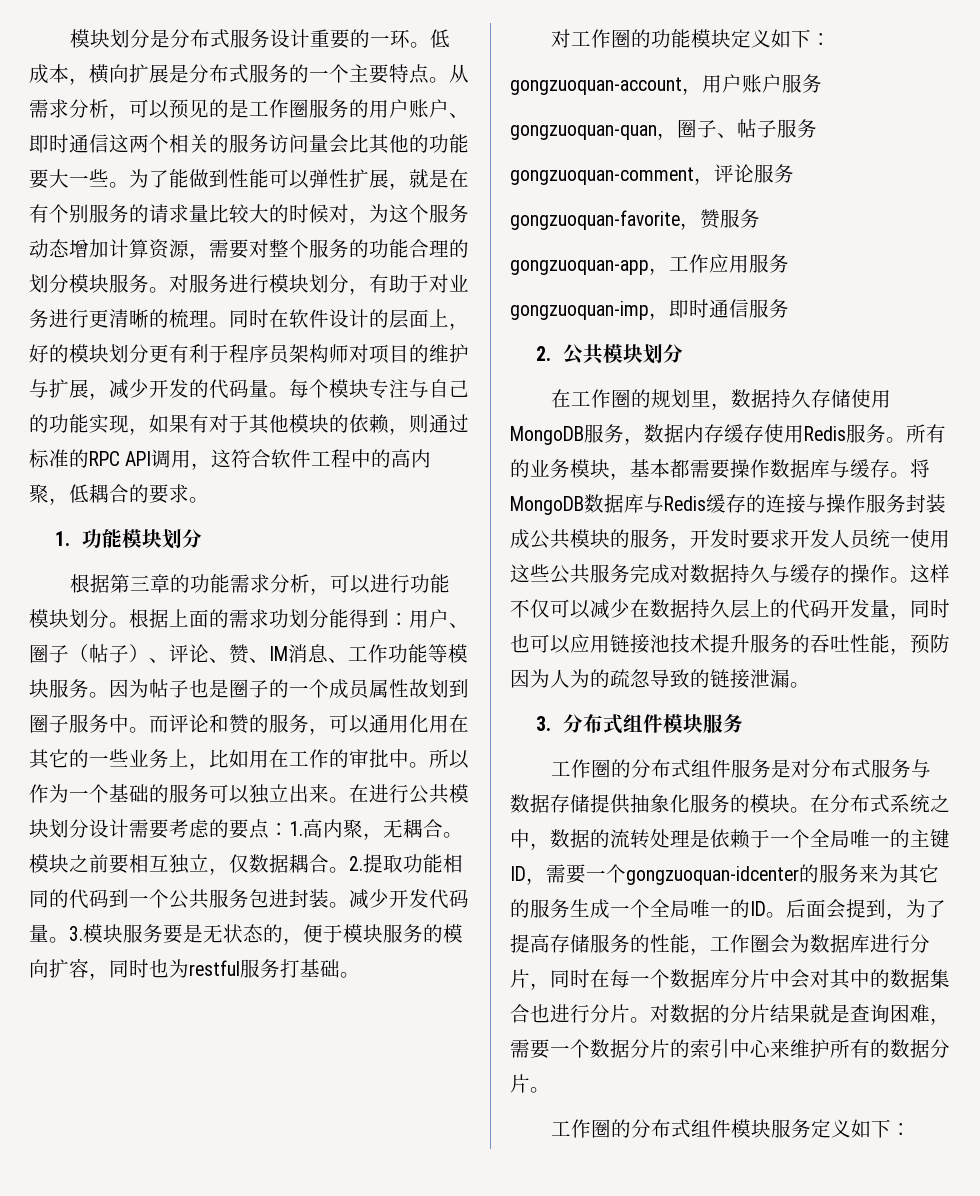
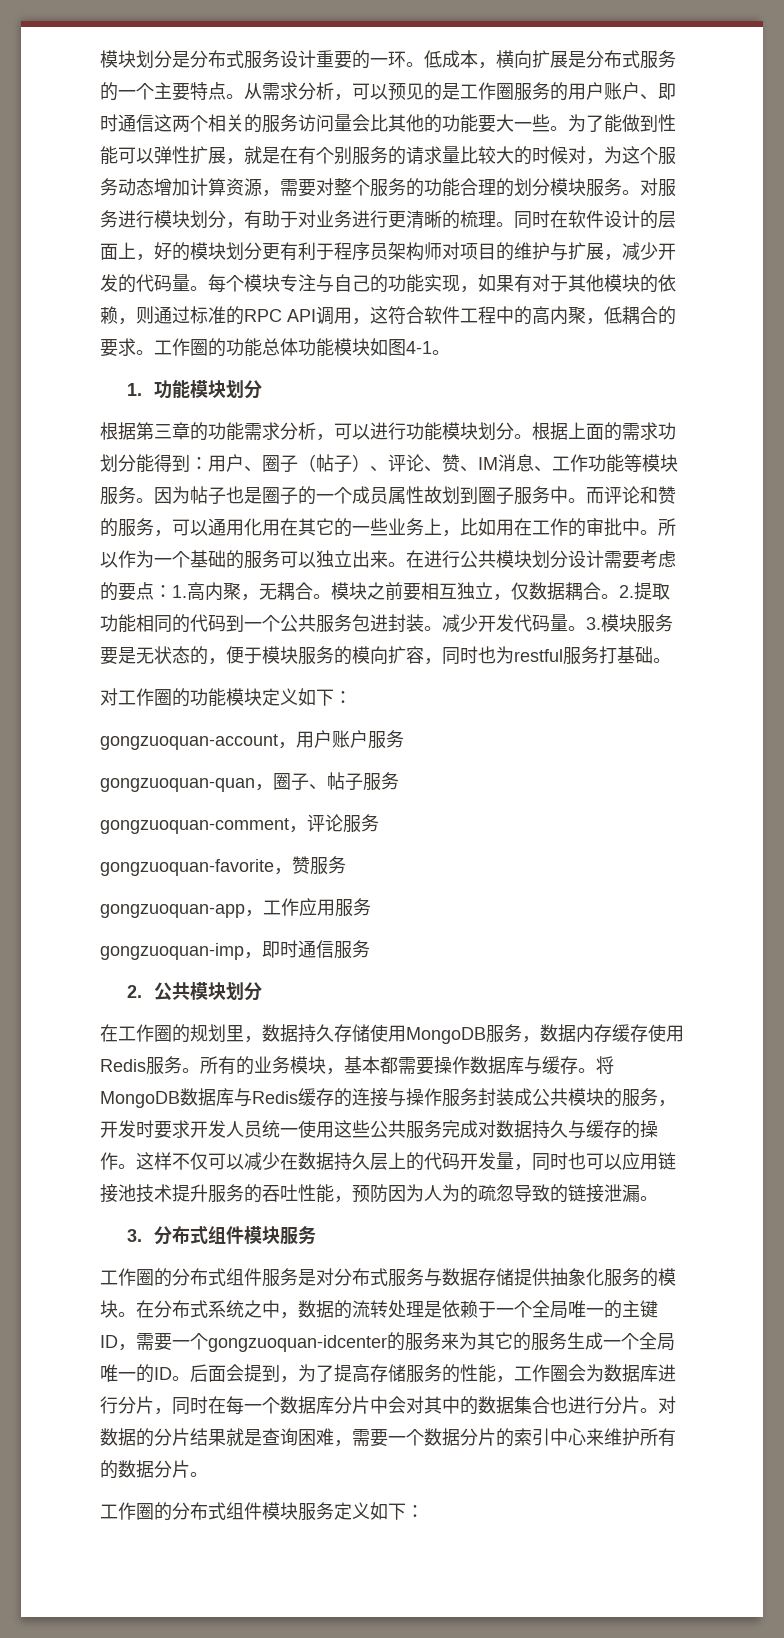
(209, 500) none -> [154,338,450,357] 工作圈的功能总体功能模块如图4-1。

